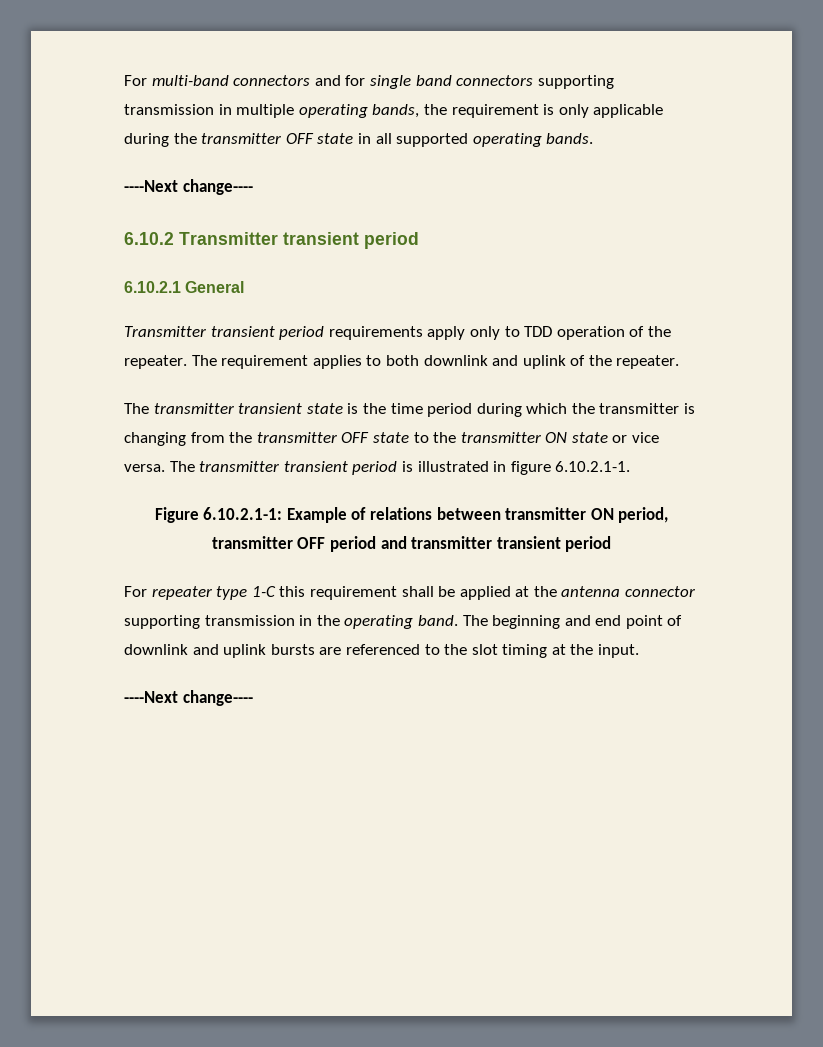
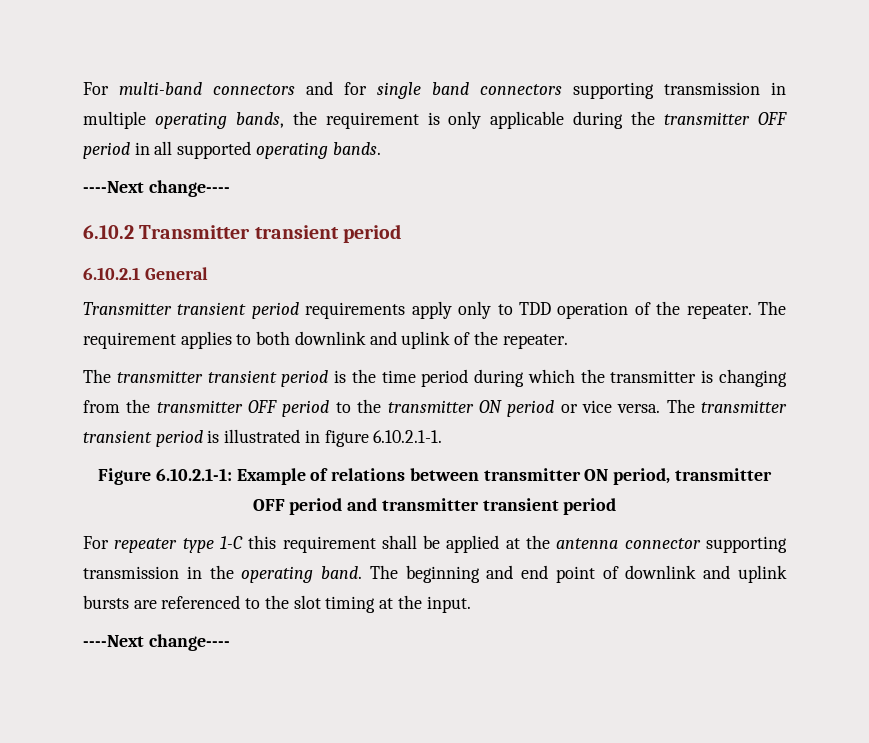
[317,133,354,144] state -> [83,142,130,159] period
[306,403,343,414] state -> [281,370,329,387] period
[372,432,409,443] state -> [282,400,330,417] period
[571,432,608,443] state -> [507,400,555,417] period

